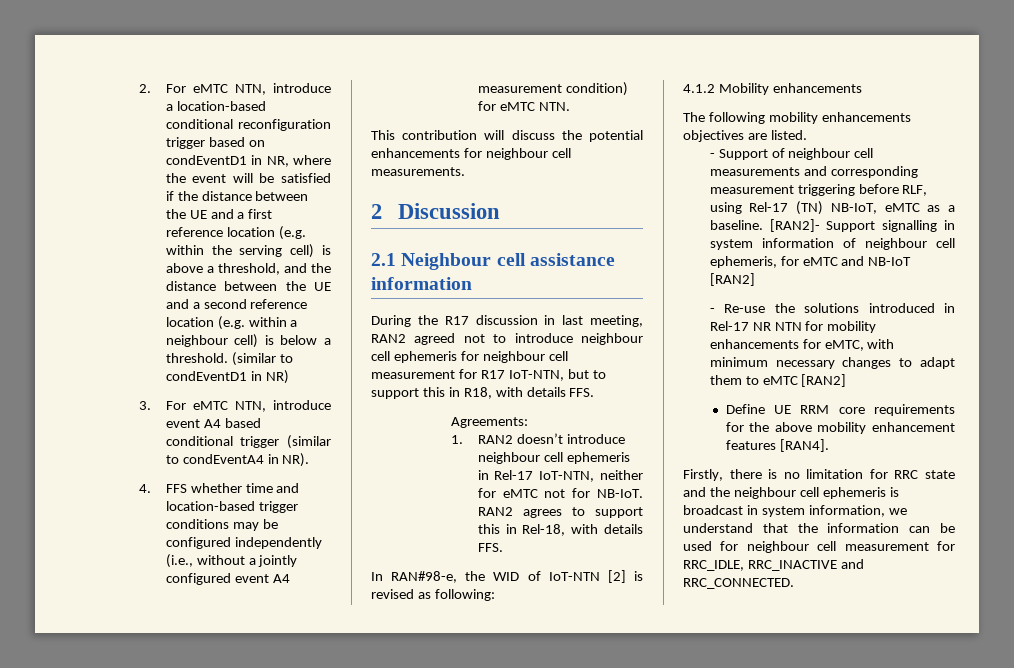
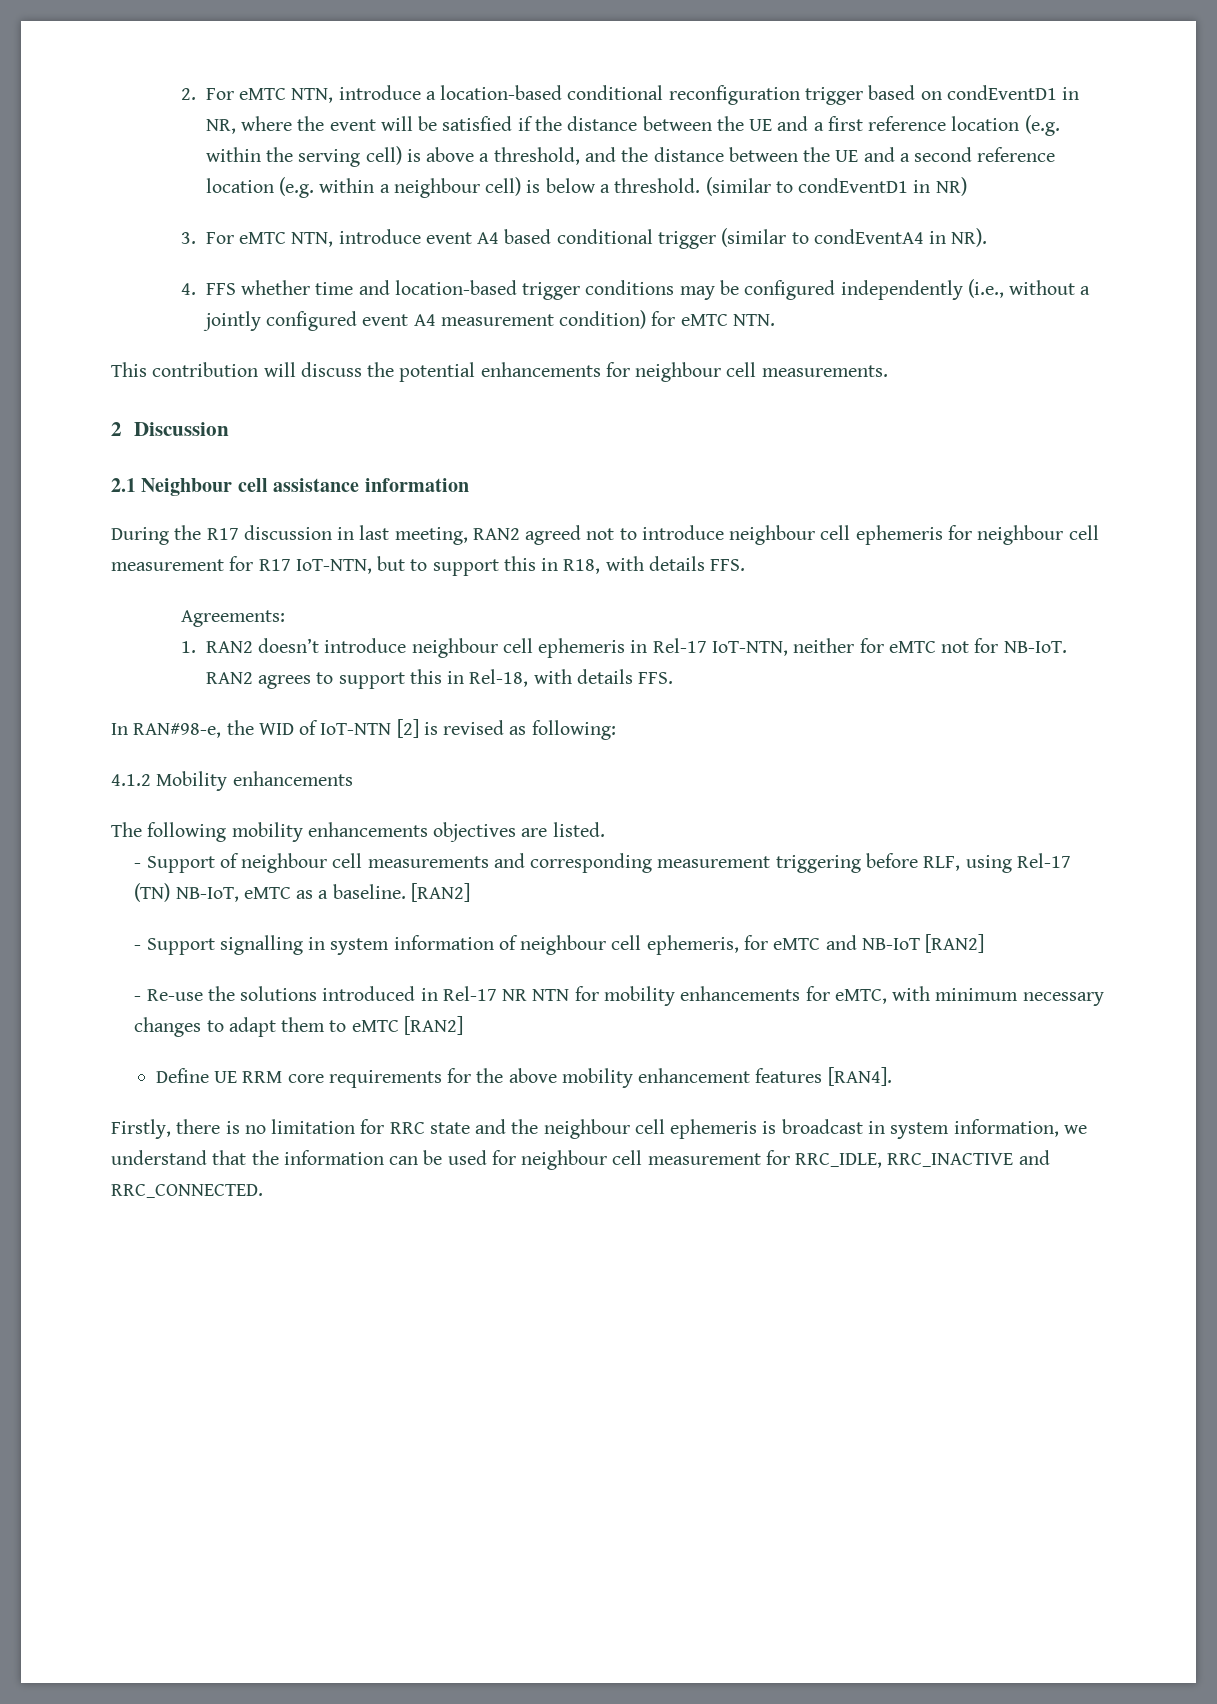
[769,219,820,232] [RAN2]- -> [410,883,470,902] [134,945,142,950] [RAN2] // -

